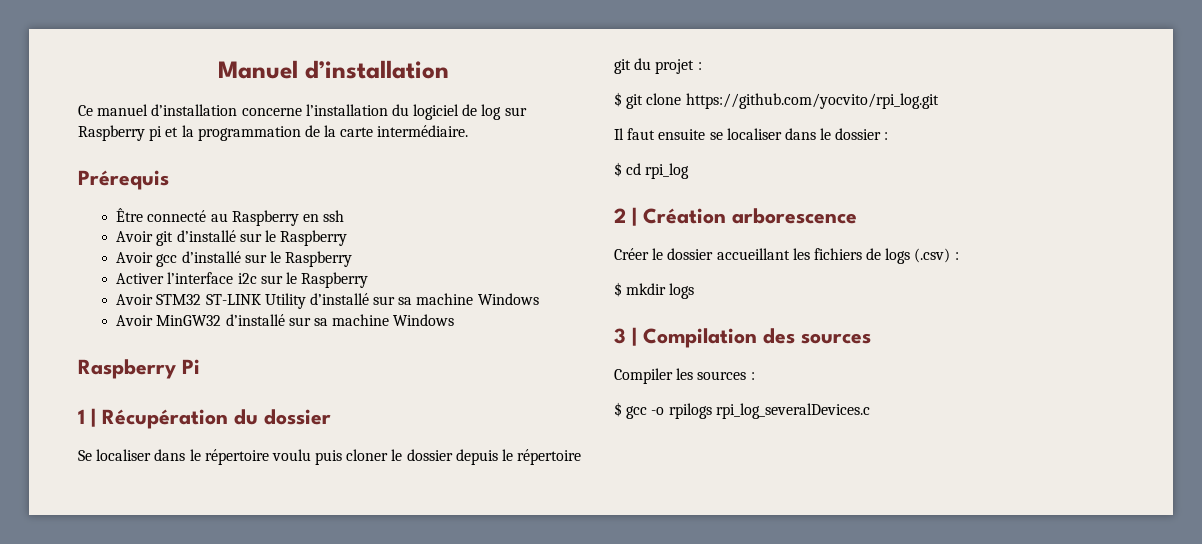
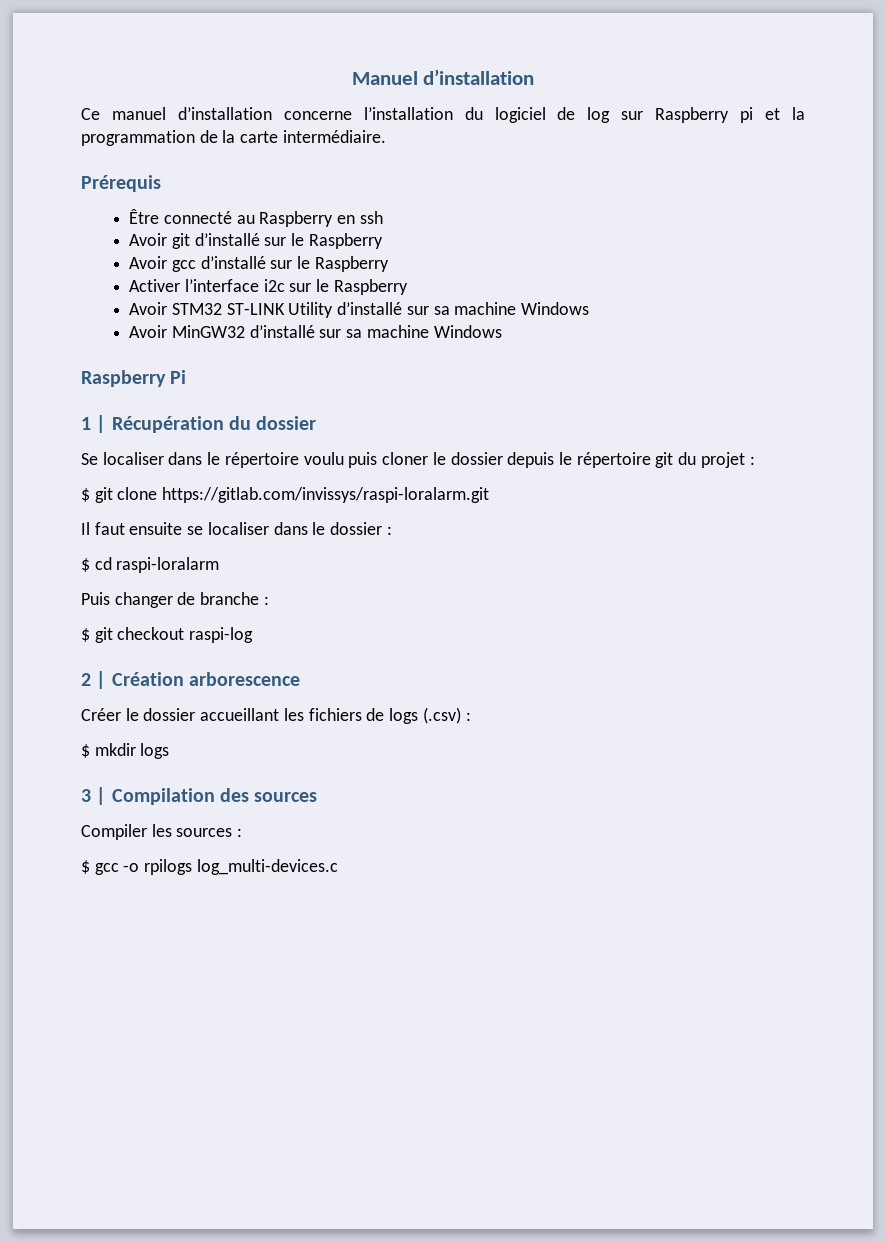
[685,93,939,109] https://github.com/yocvito/rpi_log.git -> [162,487,490,503] https://gitlab.com/invissys/raspi-loralarm.git
[645,163,690,179] rpi_log -> [116,557,220,573] [81,592,269,608] [81,627,254,643] raspi-loralarm // Puis changer de branche : // $ git checkout raspi-log
[715,403,870,419] rpi_log_severalDevices.c -> [196,859,338,875] log_multi-devices.c

